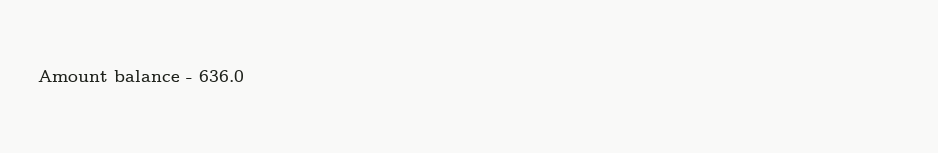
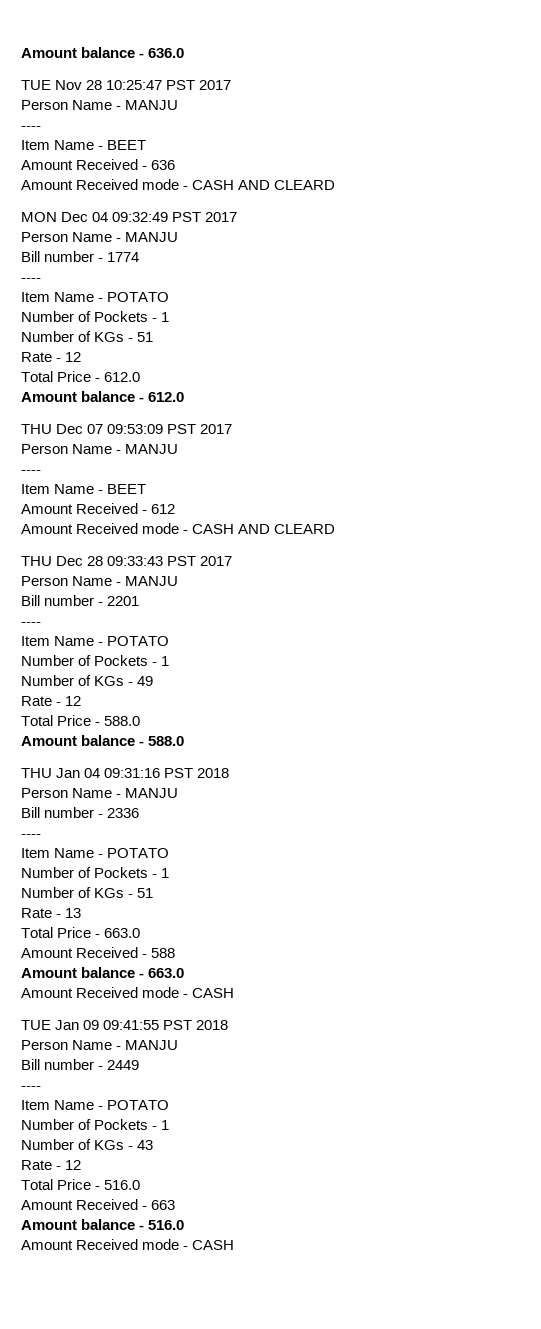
(244, 76) none -> [21,80,232,90] [21,100,179,110] [21,126,41,130] [21,140,147,150] [21,159,176,170] [21,179,336,190] [21,212,238,222] [21,232,179,242] [21,251,140,262] [21,278,41,282] [21,292,170,302] [21,311,170,322] [21,331,154,342] [21,352,82,362] [21,371,141,382] [21,391,185,402] [21,424,233,434] [21,444,179,454] [21,470,41,474] [21,484,147,494] [21,503,176,514] [21,523,336,534] [21,556,233,566] [21,576,179,586] [21,595,140,606] [21,622,41,626] [21,636,170,646] [21,655,170,666] [21,675,154,686] [21,696,82,706] [21,715,141,726] [21,735,185,746] [21,768,230,778] [21,788,179,798] [21,807,140,818] [21,834,41,838] [21,848,170,858] [21,867,170,878] [21,887,154,898] [21,908,82,918] [21,927,141,938] [21,947,176,958] [21,967,185,978] [21,987,235,998] [21,1020,229,1030] [21,1040,179,1050] [21,1059,140,1070] [21,1086,41,1090] [21,1100,170,1110] [21,1119,170,1130] [21,1139,154,1150] [21,1160,82,1170] [21,1179,141,1190] [21,1199,176,1210] [21,1219,185,1230] [21,1239,235,1250] // TUE Nov 28 10:25:47 PST 2017 // Person Name - MANJU // ---- // Item Name - BEET // Amount Received - 636 // Amount Received mode - CASH AND CLEARD // MON Dec 04 09:32:49 PST 2017 // Person Name - MANJU // Bill number - 1774 // ---- // Item Name - POTATO // Number of Pockets - 1 // Number of KGs - 51 // Rate - 12 // Total Price - 612.0 // Amount balance - 612.0 // THU Dec 07 09:53:09 PST 2017 // Person Name - MANJU // ---- // Item Name - BEET // Amount Received - 612 // Amount Received mode - CASH AND CLEARD // THU Dec 28 09:33:43 PST 2017 // Person Name - MANJU // Bill number - 2201 // ---- // Item Name - POTATO // Number of Pockets - 1 // Number of KGs - 49 // Rate - 12 // Total Price - 588.0 // Amount balance - 588.0 // THU Jan 04 09:31:16 PST 2018 // Person Name - MANJU // Bill number - 2336 // ---- // Item Name - POTATO // Number of Pockets - 1 // Number of KGs - 51 // Rate - 13 // Total Price - 663.0 // Amount Received - 588 // Amount balance - 663.0 // Amount Received mode - CASH // TUE Jan 09 09:41:55 PST 2018 // Person Name - MANJU // Bill number - 2449 // ---- // Item Name - POTATO // Number of Pockets - 1 // Number of KGs - 43 // Rate - 12 // Total Price - 516.0 // Amount Received - 663 // Amount balance - 516.0 // Amount Received mode - CASH

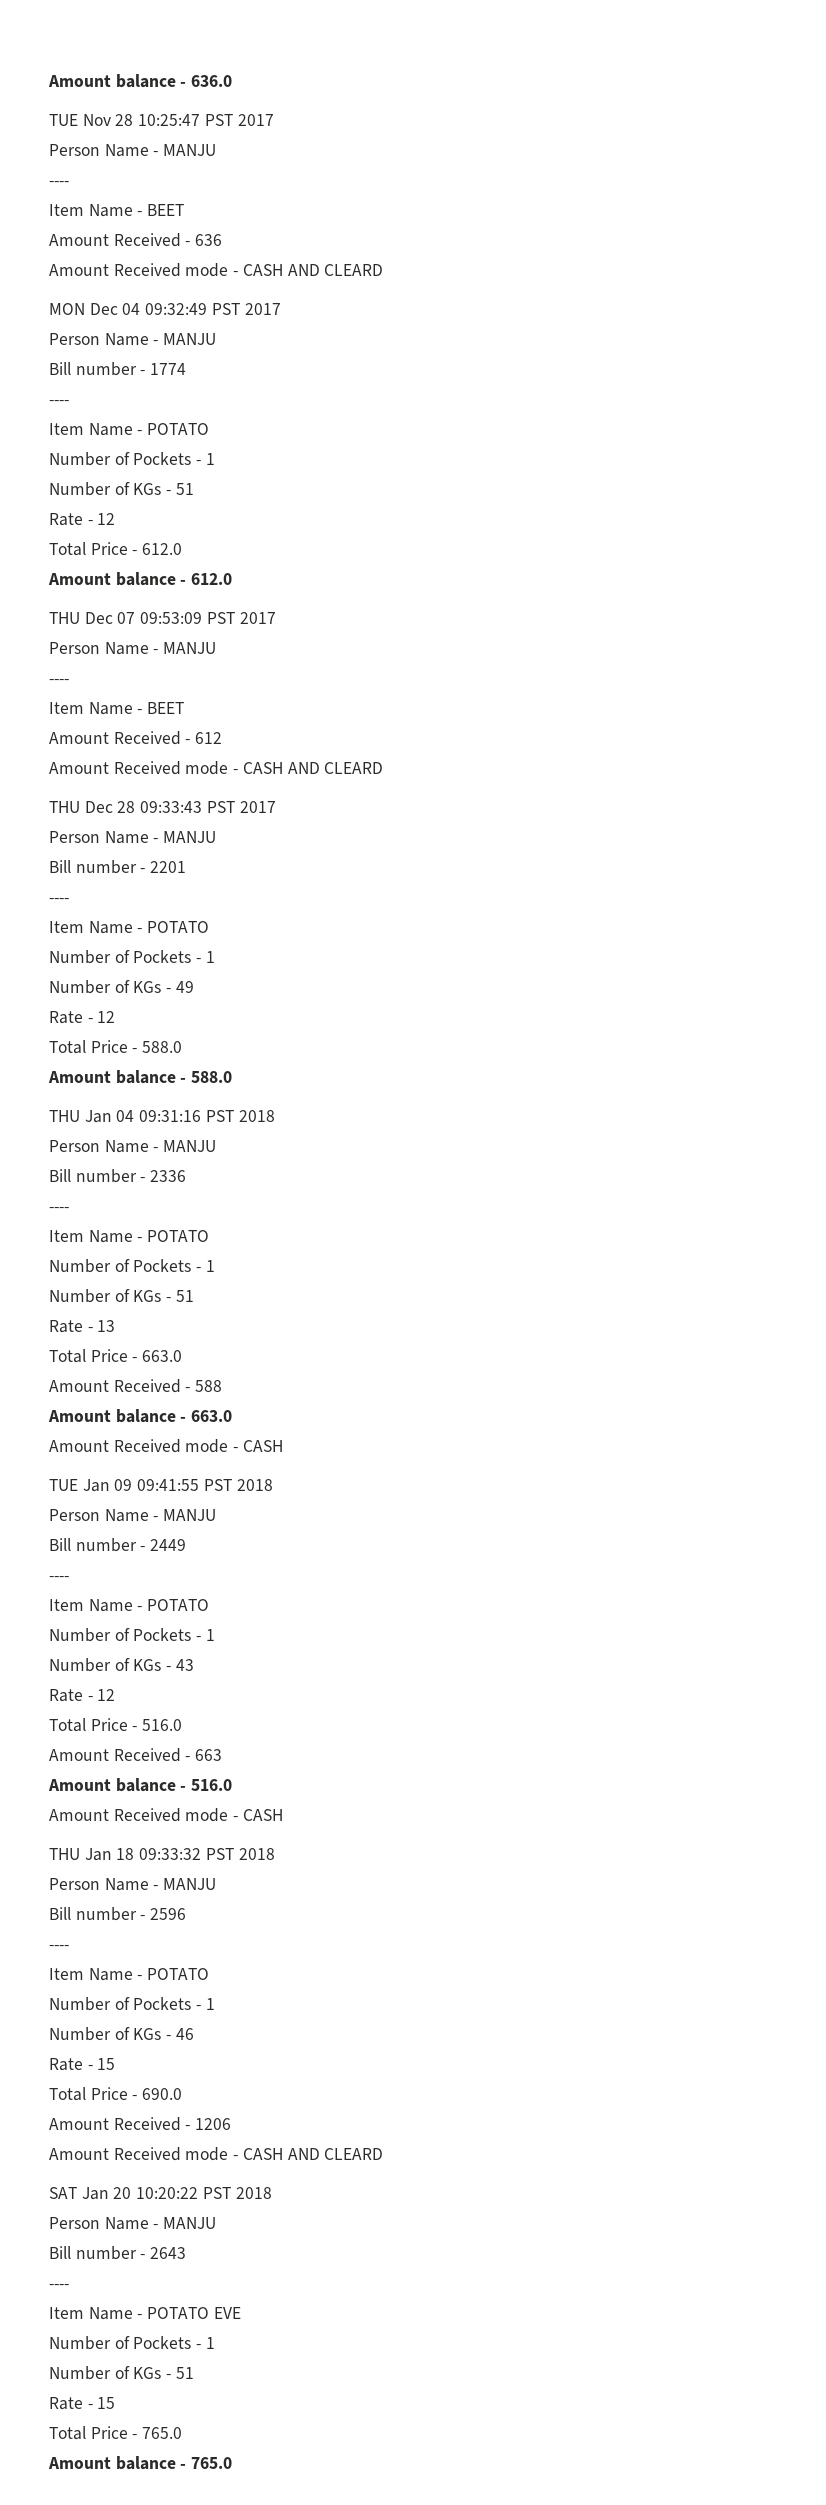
(235, 1245) none -> [49,1848,275,1861] [49,1878,217,1891] [49,1907,187,1921] [49,1945,69,1950] [49,1968,210,1981] [49,1997,215,2011] [49,2027,194,2041] [49,2058,116,2071] [49,2087,183,2101] [49,2117,232,2131] [49,2147,384,2161] [49,2187,272,2200] [49,2217,217,2230] [49,2246,187,2260] [49,2284,69,2289] [49,2307,241,2320] [49,2336,215,2350] [49,2366,194,2380] [49,2397,116,2410] [49,2426,183,2440] [48,2456,233,2470] // THU Jan 18 09:33:32 PST 2018 // Person Name - MANJU // Bill number - 2596 // ---- // Item Name - POTATO // Number of Pockets - 1 // Number of KGs - 46 // Rate - 15 // Total Price - 690.0 // Amount Received - 1206 // Amount Received mode - CASH AND CLEARD // SAT Jan 20 10:20:22 PST 2018 // Person Name - MANJU // Bill number - 2643 // ---- // Item Name - POTATO EVE // Number of Pockets - 1 // Number of KGs - 51 // Rate - 15 // Total Price - 765.0 // Amount balance - 765.0

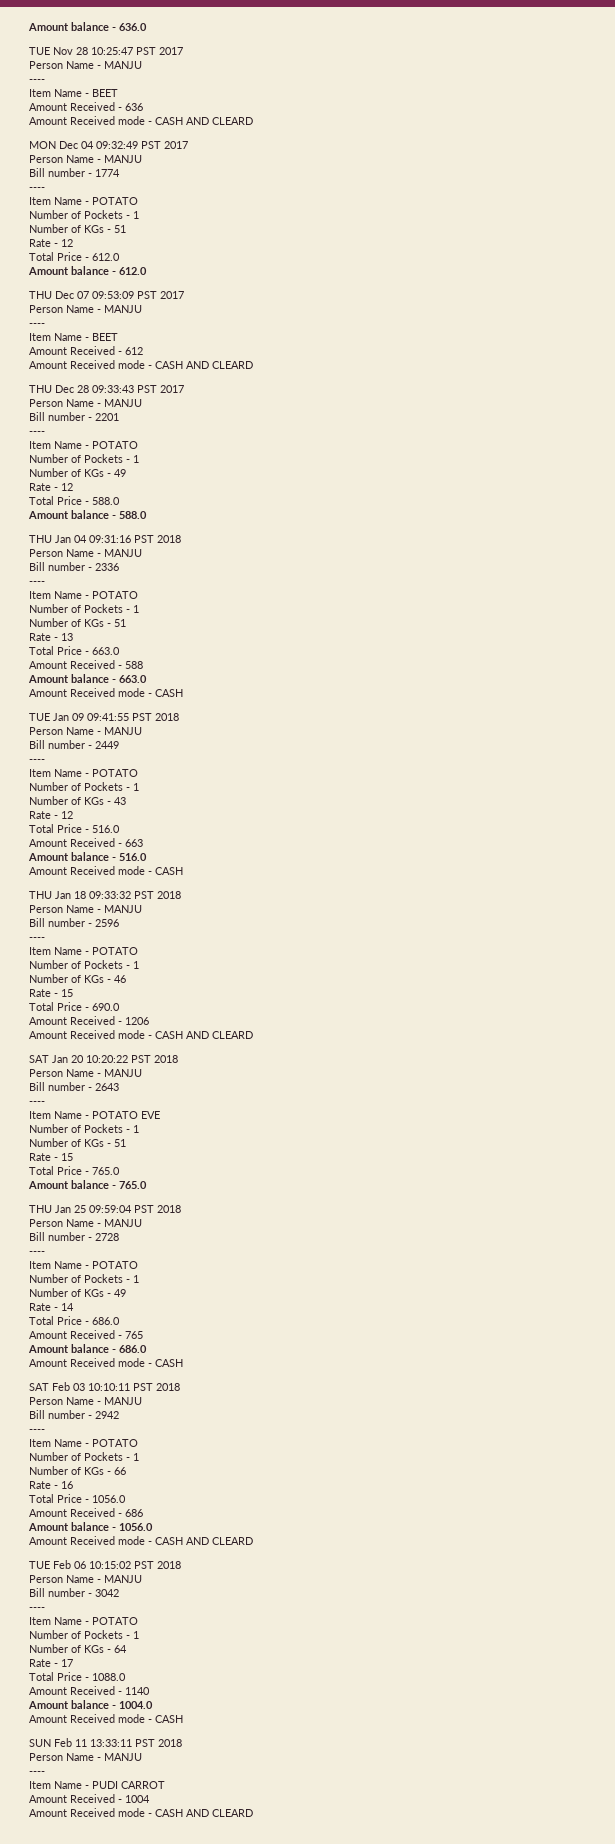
(233, 2463) none -> [29,1205,181,1213] [29,1219,142,1227] [29,1232,119,1241] [29,1251,45,1255] [29,1261,138,1269] [29,1274,139,1283] [29,1288,126,1297] [29,1303,74,1311] [29,1316,120,1325] [29,1330,143,1339] [28,1344,147,1353] [29,1358,183,1367] [29,1382,180,1391] [29,1397,142,1405] [29,1410,119,1419] [29,1429,45,1433] [29,1439,138,1447] [29,1452,139,1461] [29,1466,126,1475] [29,1481,73,1489] [29,1494,126,1503] [29,1508,143,1517] [28,1522,153,1531] [29,1536,253,1545] [29,1560,181,1569] [29,1575,142,1583] [29,1588,119,1597] [29,1607,45,1611] [29,1617,138,1625] [29,1630,139,1639] [29,1644,127,1653] [29,1659,73,1667] [29,1672,126,1681] [29,1686,150,1695] [28,1700,153,1709] [29,1714,183,1723] [29,1738,182,1747] [29,1753,142,1761] [29,1771,45,1775] [29,1781,165,1789] [29,1794,150,1803] [29,1808,253,1817] // THU Jan 25 09:59:04 PST 2018 // Person Name - MANJU // Bill number - 2728 // ---- // Item Name - POTATO // Number of Pockets - 1 // Number of KGs - 49 // Rate - 14 // Total Price - 686.0 // Amount Received - 765 // Amount balance - 686.0 // Amount Received mode - CASH // SAT Feb 03 10:10:11 PST 2018 // Person Name - MANJU // Bill number - 2942 // ---- // Item Name - POTATO // Number of Pockets - 1 // Number of KGs - 66 // Rate - 16 // Total Price - 1056.0 // Amount Received - 686 // Amount balance - 1056.0 // Amount Received mode - CASH AND CLEARD // TUE Feb 06 10:15:02 PST 2018 // Person Name - MANJU // Bill number - 3042 // ---- // Item Name - POTATO // Number of Pockets - 1 // Number of KGs - 64 // Rate - 17 // Total Price - 1088.0 // Amount Received - 1140 // Amount balance - 1004.0 // Amount Received mode - CASH // SUN Feb 11 13:33:11 PST 2018 // Person Name - MANJU // ---- // Item Name - PUDI CARROT // Amount Received - 1004 // Amount Received mode - CASH AND CLEARD

